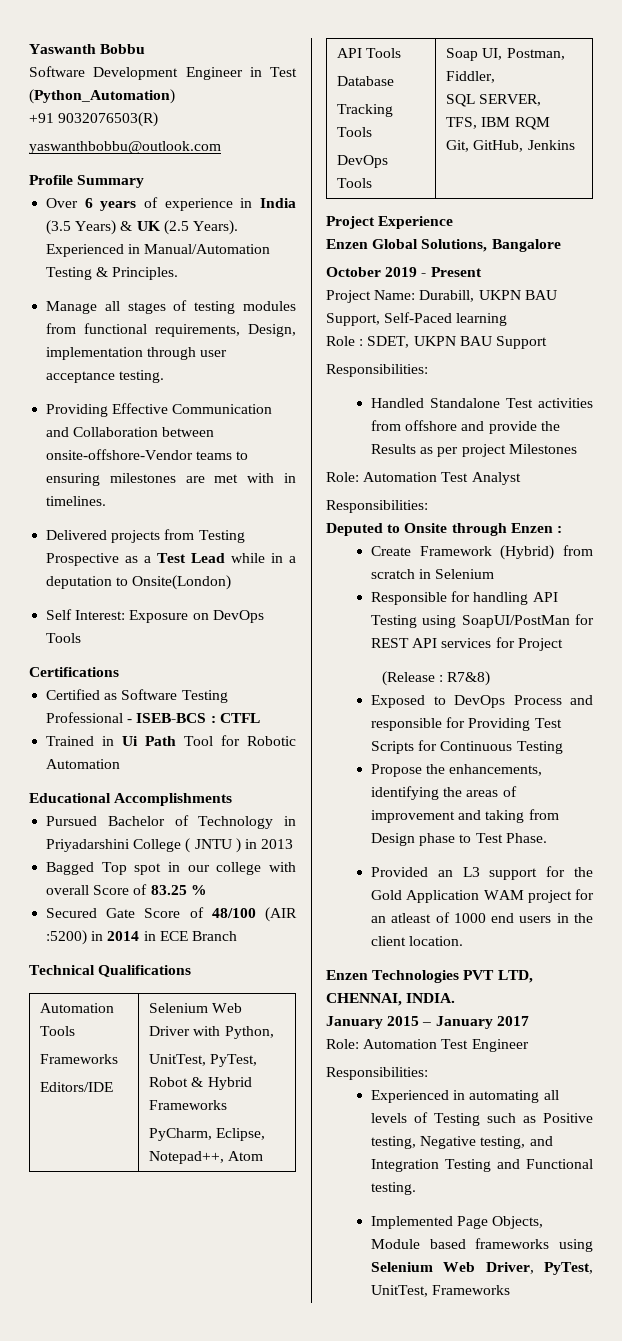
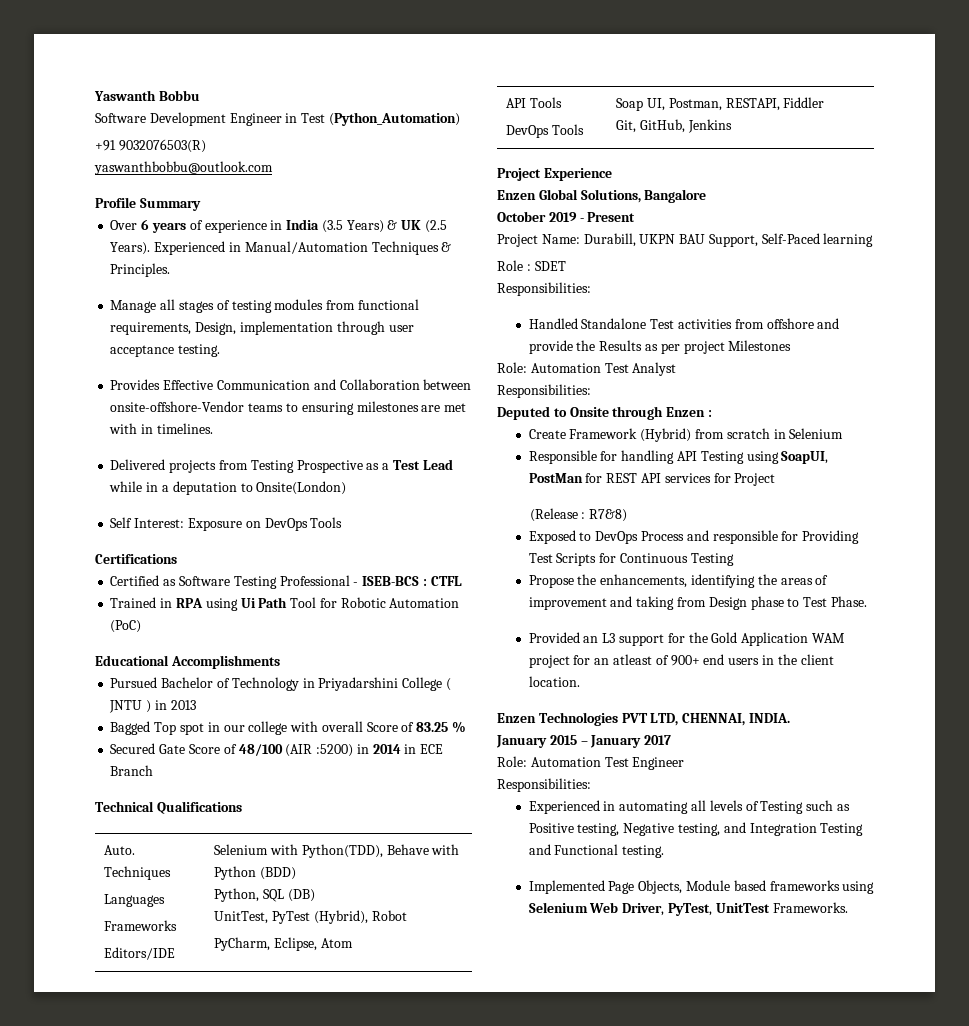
[46,267,93,280] Testing -> [371,241,439,255] Techniques
[46,404,109,417] Providing -> [110,379,161,390] Provides
(115, 741) none -> [175,598,238,611] RPA using
(121, 764) none -> [110,620,142,633] (PoC)
[40,1003,115,1013] [40,1026,76,1036] Automation Tools -> [104,845,136,855] [104,866,172,880] [104,894,166,907] Auto. Techniques // Languages
[212,1003,243,1013] [149,1026,221,1036] Web Driver with -> [269,844,460,858] [214,866,296,880] with Python(TDD), Behave with Python (BDD) //
[149,1054,258,1067] // UnitTest, PyTest, -> [262,889,315,902] [214,910,368,924] SQL (DB) // UnitTest, PyTest (Hybrid),
[191,1077,252,1090] [149,1100,228,1110] & Hybrid Frameworks -> (407, 915) none
[149,1151,225,1164] Notepad++, -> (317, 944) none
[337,76,395,86] [337,104,394,117] [337,127,373,137] // Database // Tracking Tools -> (562, 102) none
[446,71,496,83] [446,94,542,107] [446,117,550,130] Fiddler, // SQL SERVER, // TFS, IBM RQM -> [725,97,825,111] RESTAPI, Fiddler
[367,336,547,349] SDET, UKPN BAU Support -> [534,261,566,271] SDET
[461,615,570,628] SoapUI/PostMan -> [781,451,829,464] [528,473,583,483] SoapUI, PostMan
[453,913,486,923] 1000 -> [670,655,700,666] 900+
[371,1285,511,1297] UnitTest, Frameworks -> [715,902,848,913] UnitTest Frameworks.

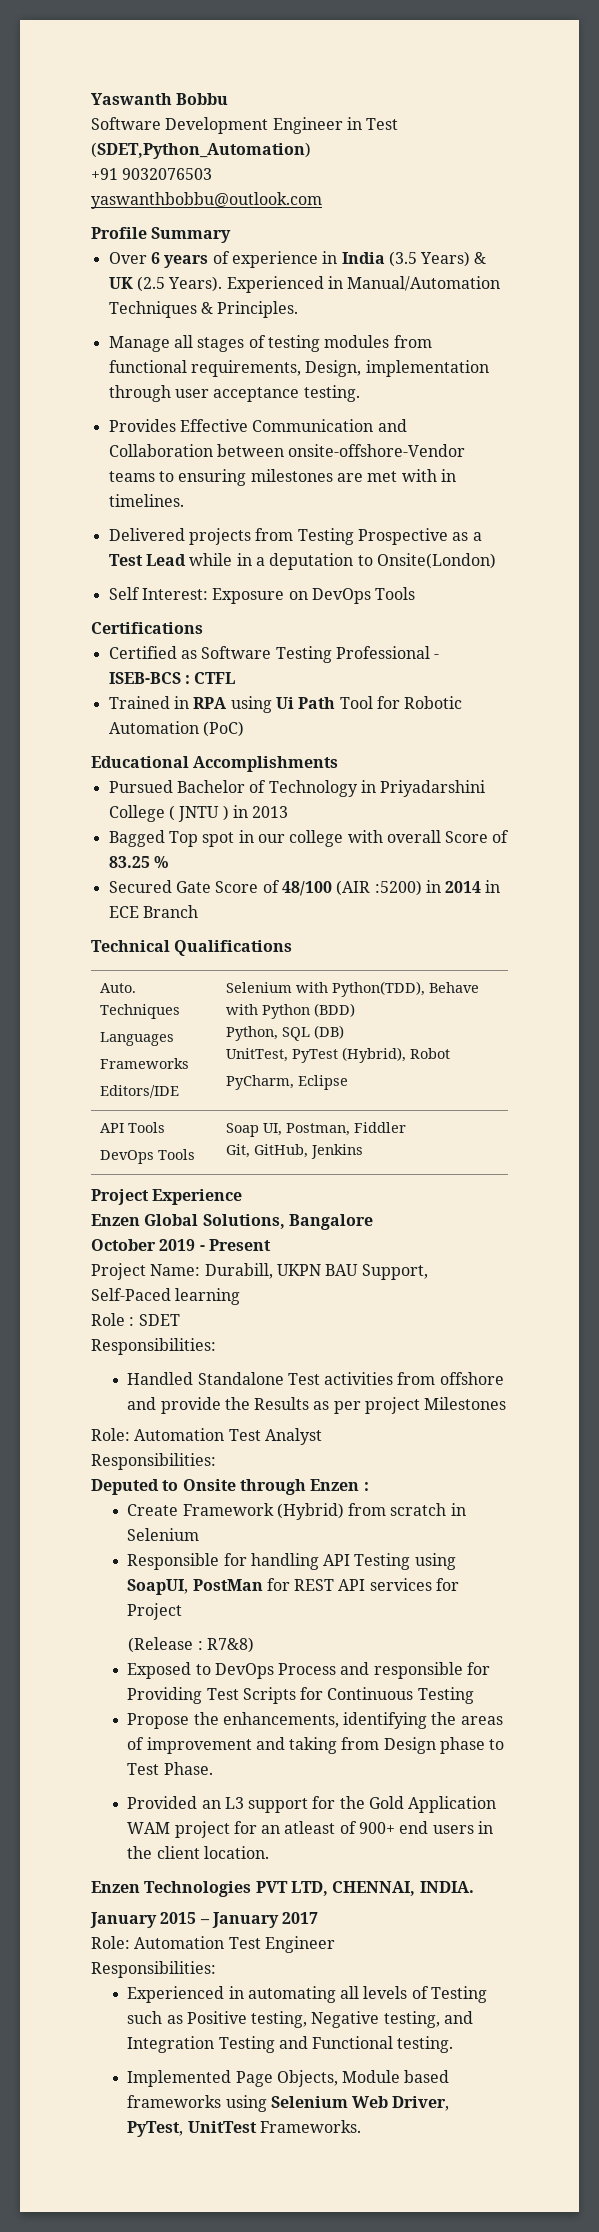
[328,112,460,126] (Python_Automation) -> [91,142,311,159] (SDET,Python_Automation)
[118,139,206,153] 9032076503(R) -> [122,168,213,180] 9032076503
[273,937,353,951] Eclipse, Atom -> [297,1075,348,1090] Eclipse
[725,98,780,111] RESTAPI, -> (350, 1129) none

